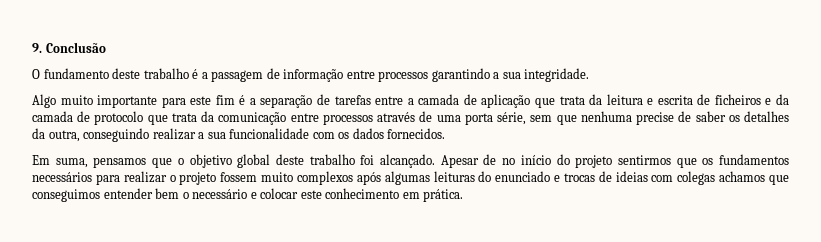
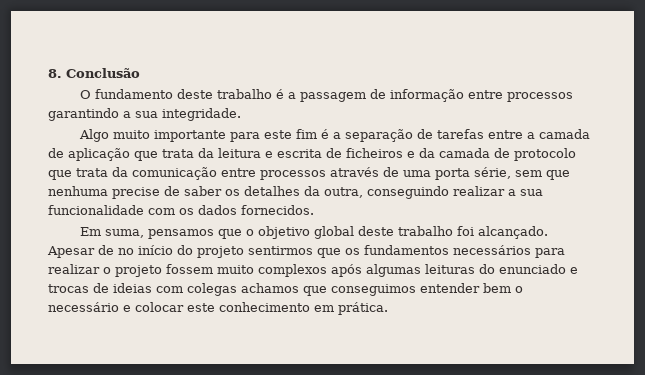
[32,43,42,53] 9. -> [48,69,62,78] 8.

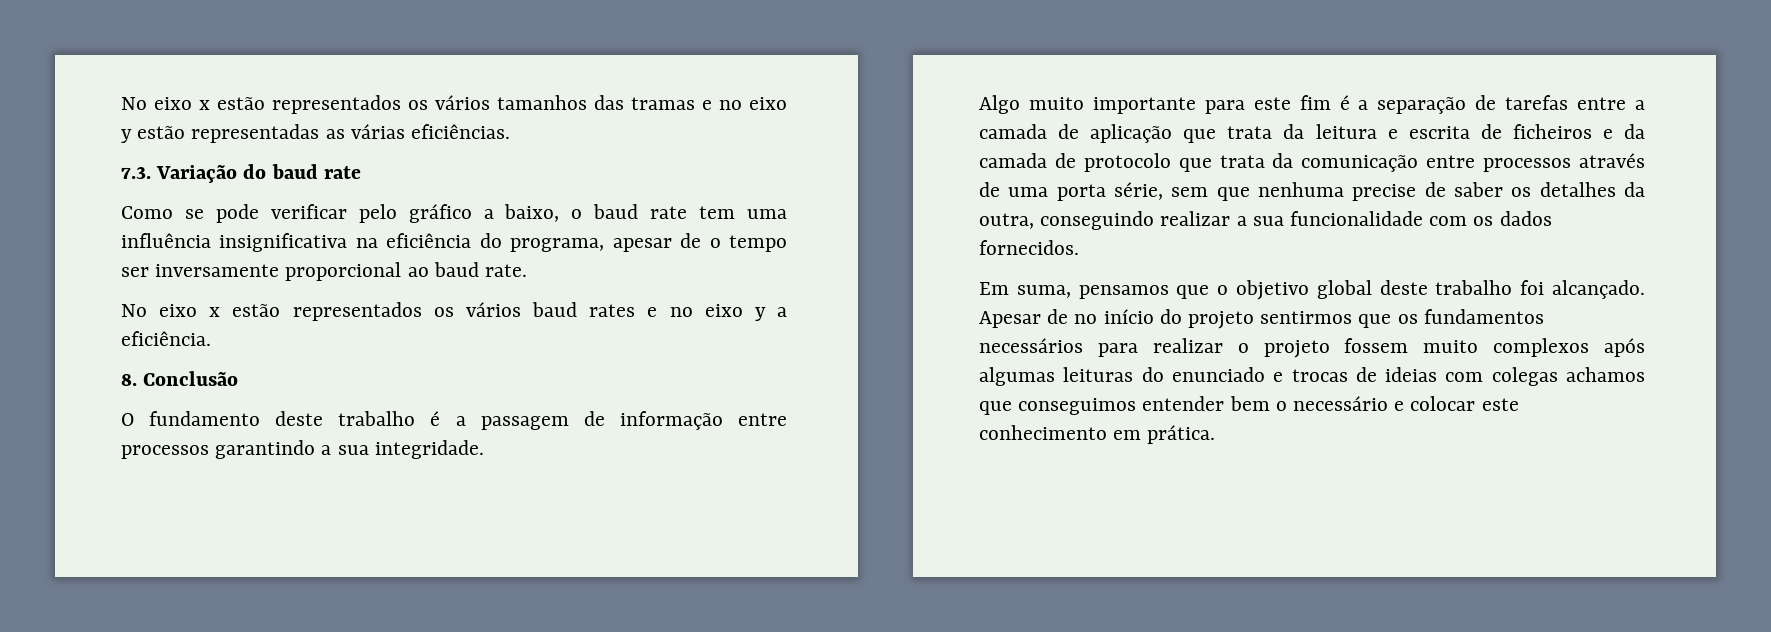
(48, 73) none -> [121,95,787,114] [121,124,511,143] [121,164,361,183] [121,204,787,223] [121,233,788,252] [121,262,528,281] [121,302,788,321] [121,331,211,346] No eixo x estão representados os vários tamanhos das tramas e no eixo y estão representadas as várias eficiências. // 7.3. Variação do baud rate // Como se pode verificar pelo gráfico a baixo, o baud rate tem uma influência insignificativa na eficiência do programa, apesar de o tempo ser inversamente proporcional ao baud rate. // No eixo x estão representados os vários baud rates e no eixo y a eficiência. //

